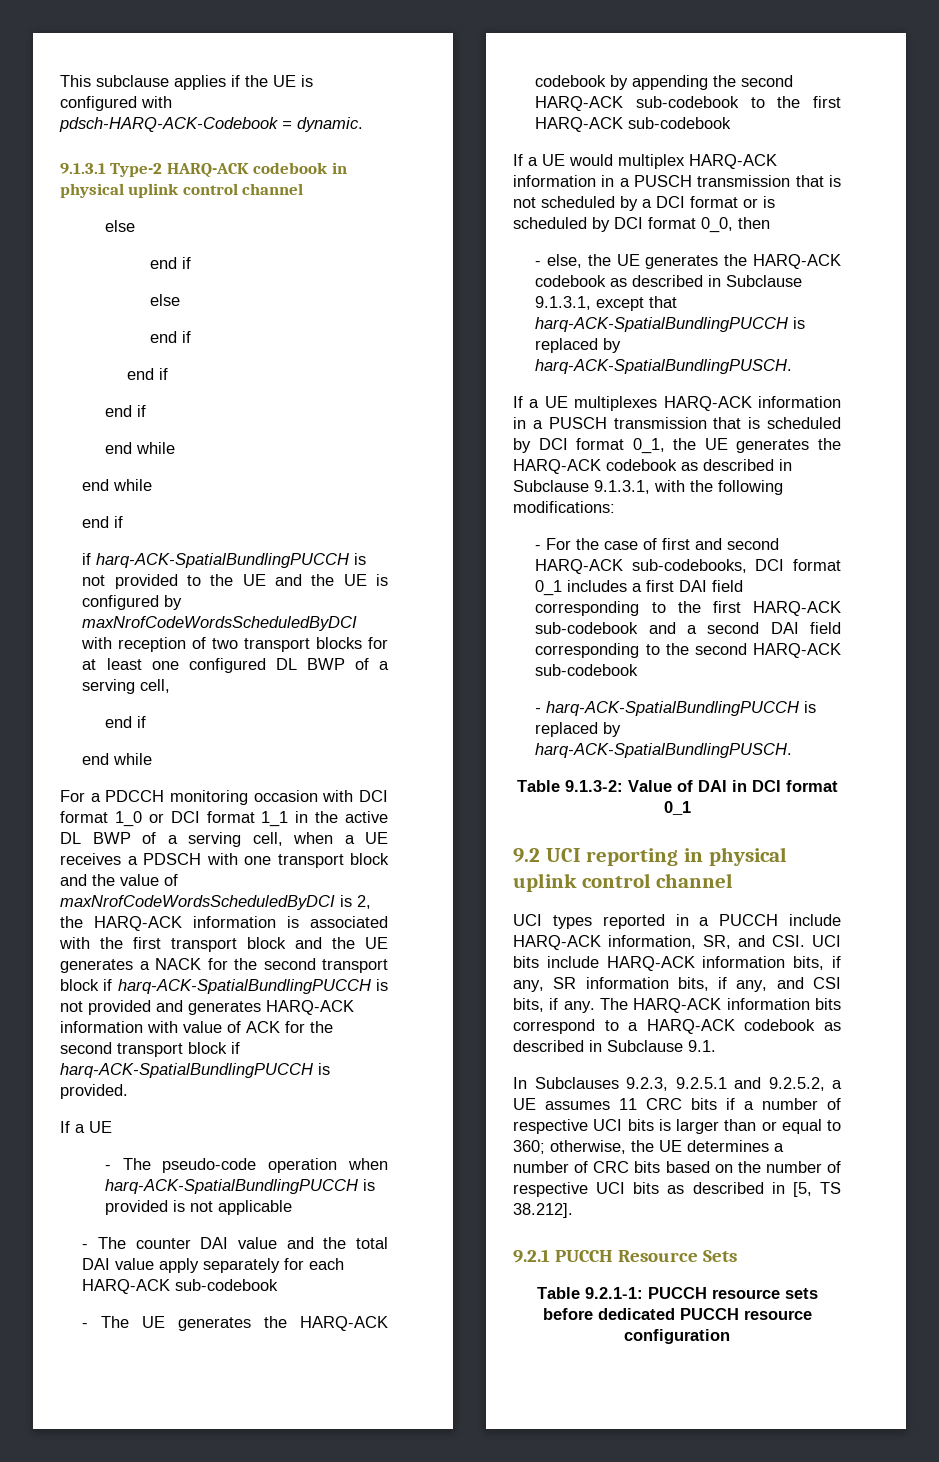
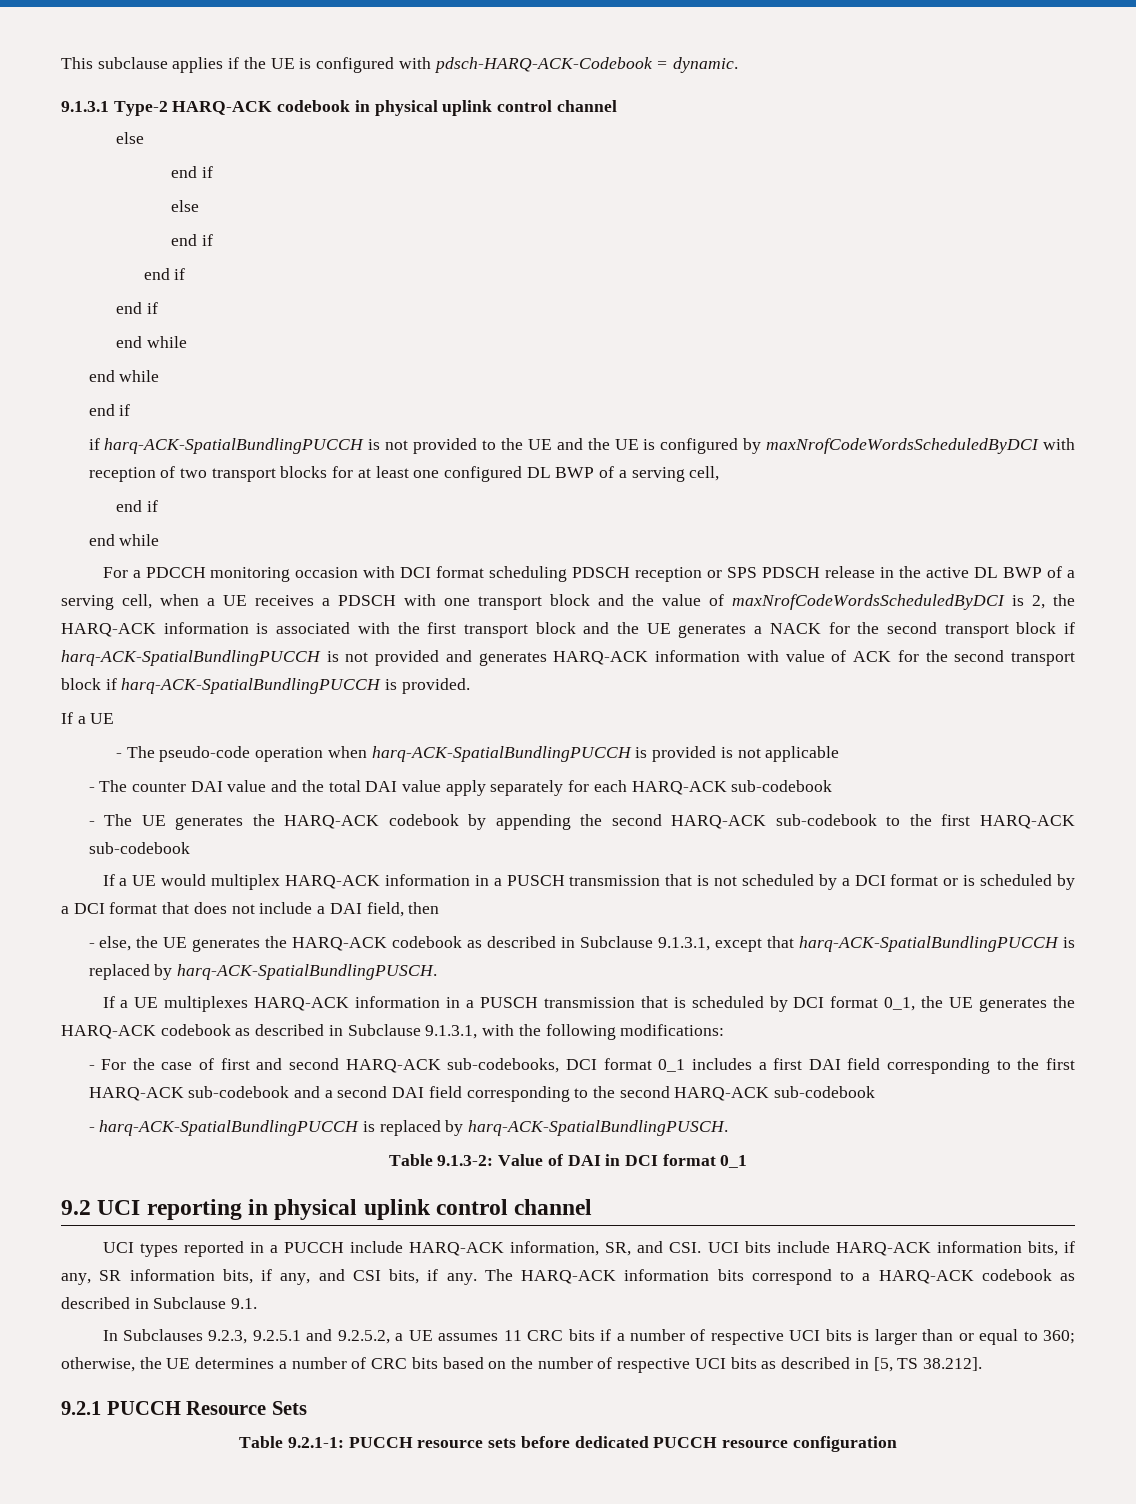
[114,811,289,827] 1_0 or DCI format 1_1 -> [489,566,876,582] scheduling PDSCH reception or SPS PDSCH release
[614,217,733,233] DCI format 0_0, -> [61,902,404,917] a DCI format that does not include a DAI field,

